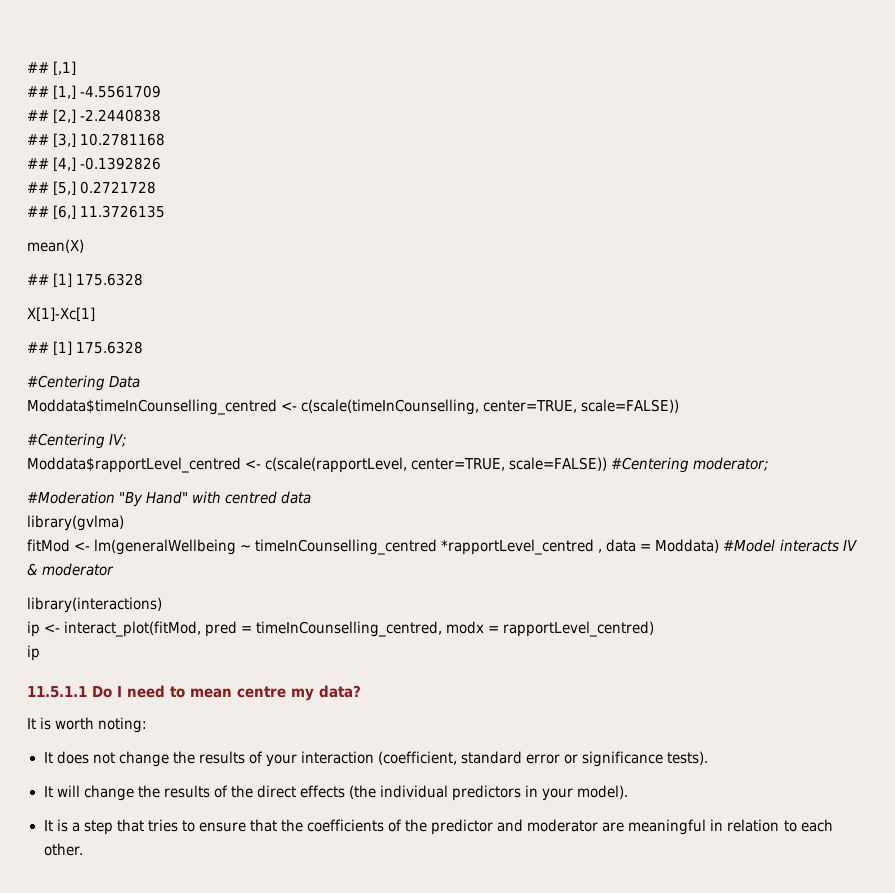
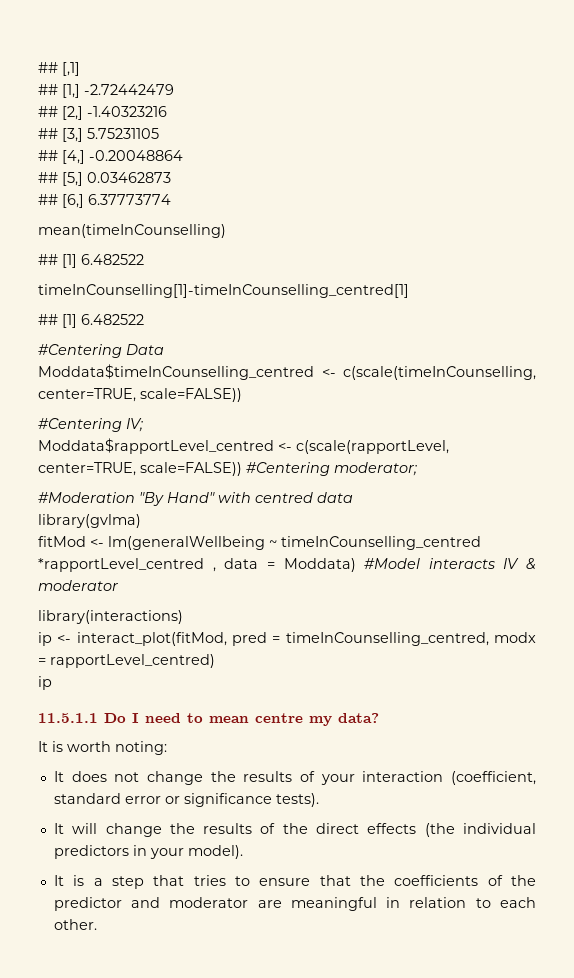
[80,85,162,98] -4.5561709 -> [84,84,174,95] -2.72442479
[80,109,162,122] -2.2440838 -> [87,106,167,117] -1.40323216
[80,133,166,146] 10.2781168 -> [87,128,159,139] 5.75231105
[80,157,162,170] -0.1392826 -> [89,150,183,161] -0.20048864
[80,181,157,194] 0.2721728 -> [87,172,171,183] 0.03462873
[80,205,166,218] [27,239,84,253] [27,273,144,287] [27,307,95,321] [27,341,144,355] 11.3726135 // mean(X) // ## [1] 175.6328 // X[1]-Xc[1] // ## [1] 175.6328 -> [88,194,171,205] [38,224,226,238] [38,254,144,268] [38,284,409,298] [38,314,144,328] 6.37773774 // mean(timeInCounselling) // ## [1] 6.482522 // timeInCounselling[1]-timeInCounselling_centred[1] // ## [1] 6.482522

